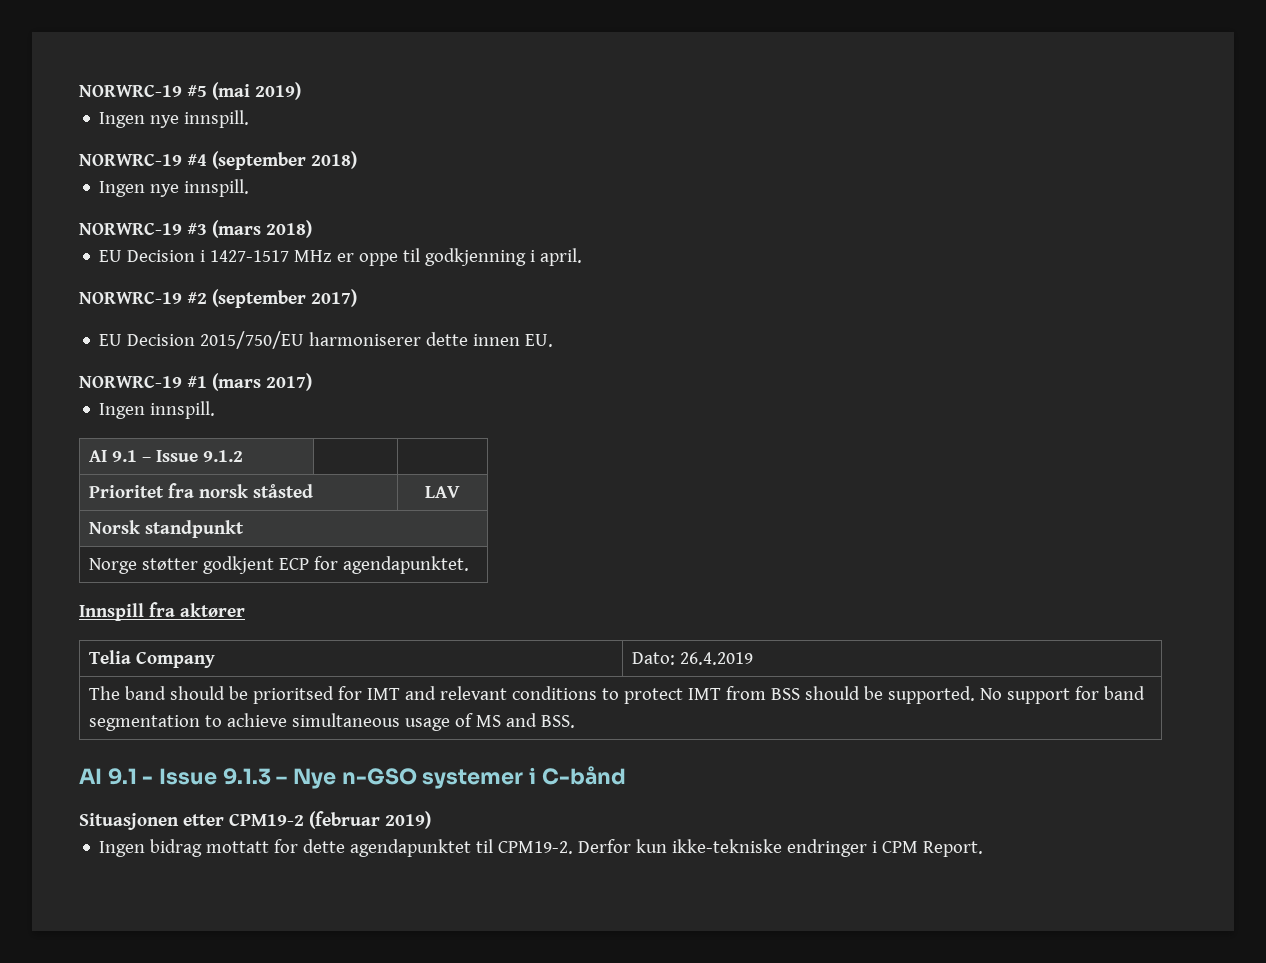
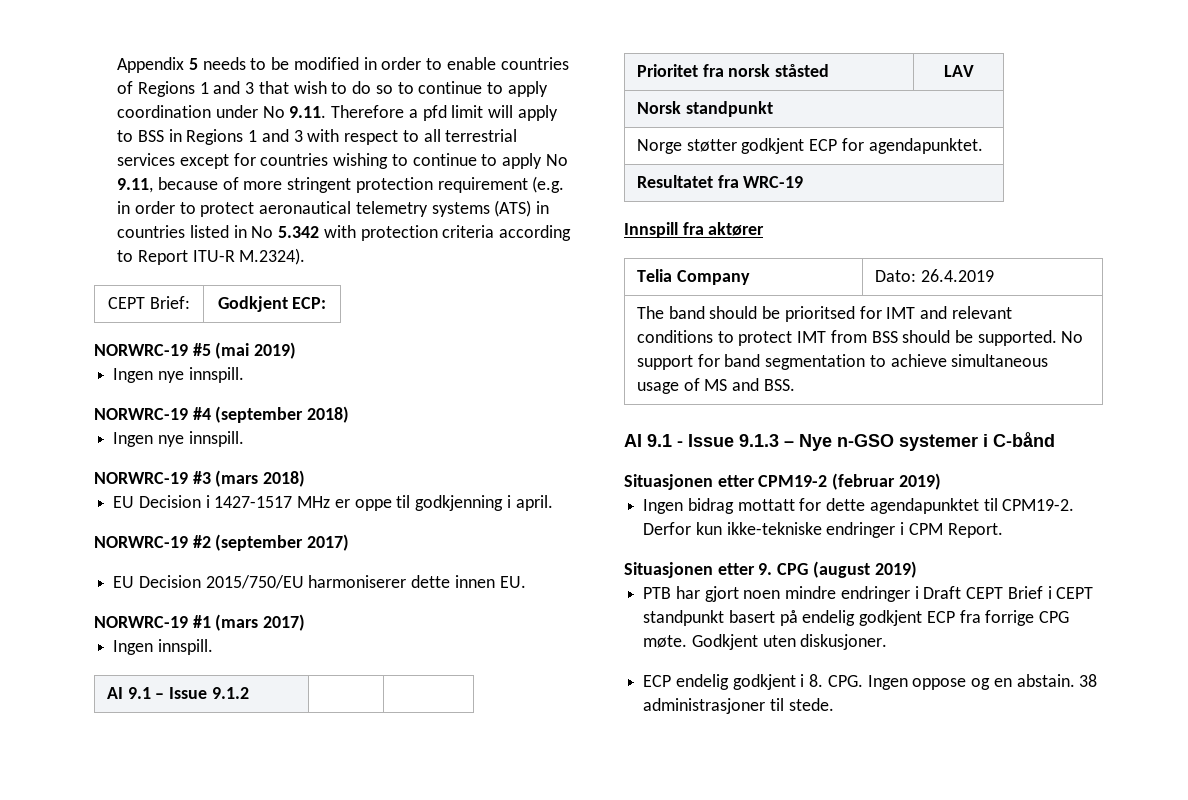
(79, 90) none -> [117,57,569,73] [117,81,548,97] [117,105,558,121] [117,129,518,145] [117,153,568,169] [117,176,565,193] [117,200,550,217] [117,225,572,241] [117,248,306,265] [108,296,190,309] [217,296,327,312] Appendix 5 needs to be modified in order to enable countries of Regions 1 and 3 that wish to do so to continue to apply coordination under No 9.11. Therefore a pfd limit will apply to BSS in Regions 1 and 3 with respect to all terrestrial services except for countries wishing to continue to apply No 9.11, because of more stringent protection requirement (e.g. in order to protect aeronautical telemetry systems (ATS) in countries listed in No 5.342 with protection criteria according to Report ITU-R M.2324). // CEPT Brief: | Godkjent ECP: //
(469, 565) none -> [636,175,804,188] // Resultatet fra WRC-19
(984, 849) none -> [624,561,917,578] [643,586,1094,602] [643,610,1070,626] [643,634,888,650] [643,674,1098,690] [643,698,834,714] // Situasjonen etter 9. CPG (august 2019) // PTB har gjort noen mindre endringer i Draft CEPT Brief i CEPT standpunkt basert på endelig godkjent ECP fra forrige CPG møte. Godkjent uten diskusjoner. // ECP endelig godkjent i 8. CPG. Ingen oppose og en abstain. 38 administrasjoner til stede.

